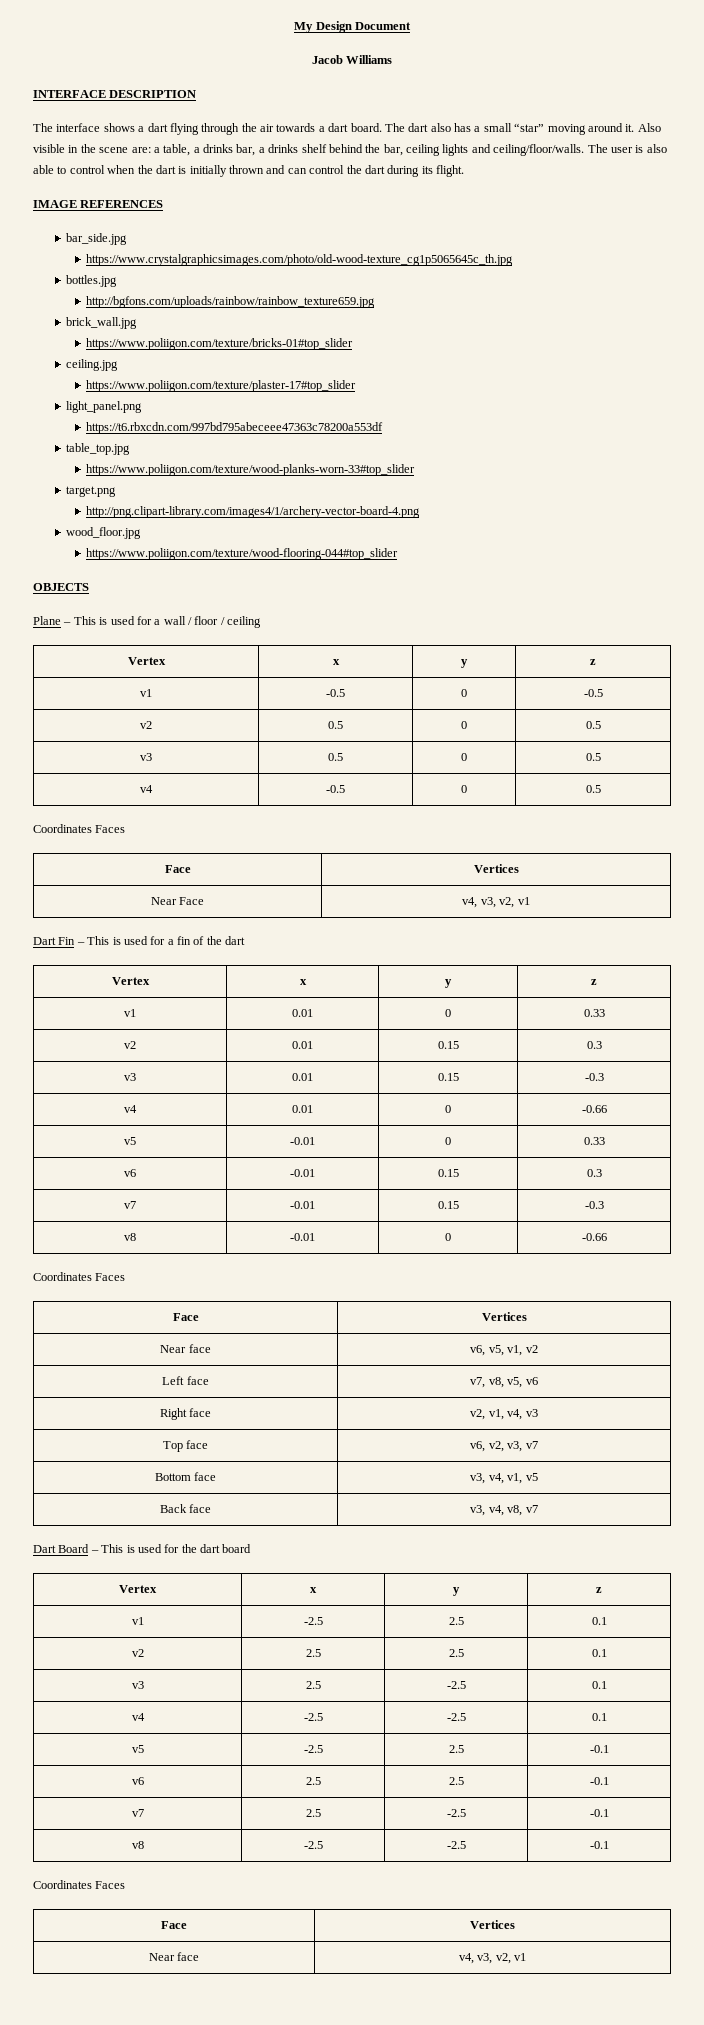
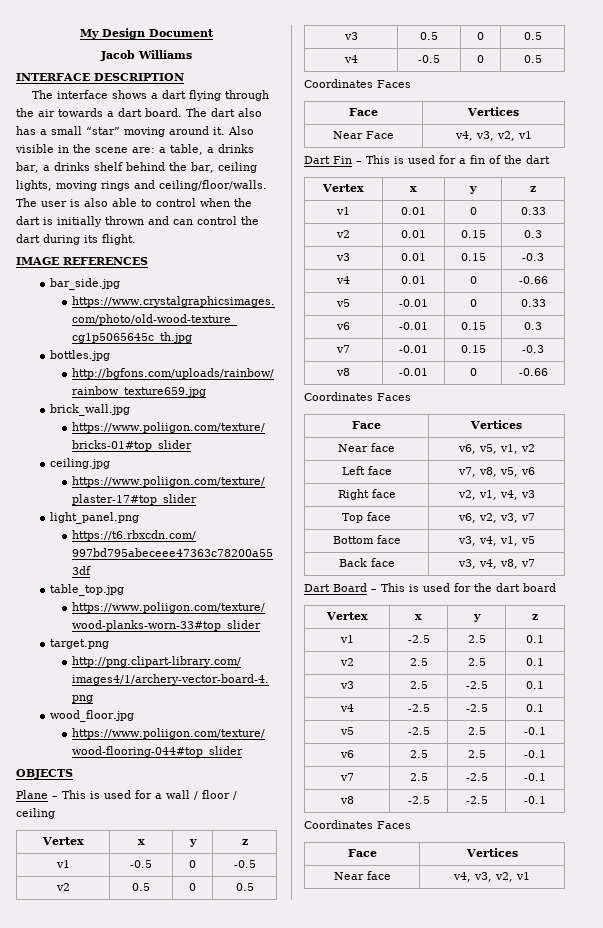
[442,144,469,156] lights -> [16,180,130,191] lights, moving rings

